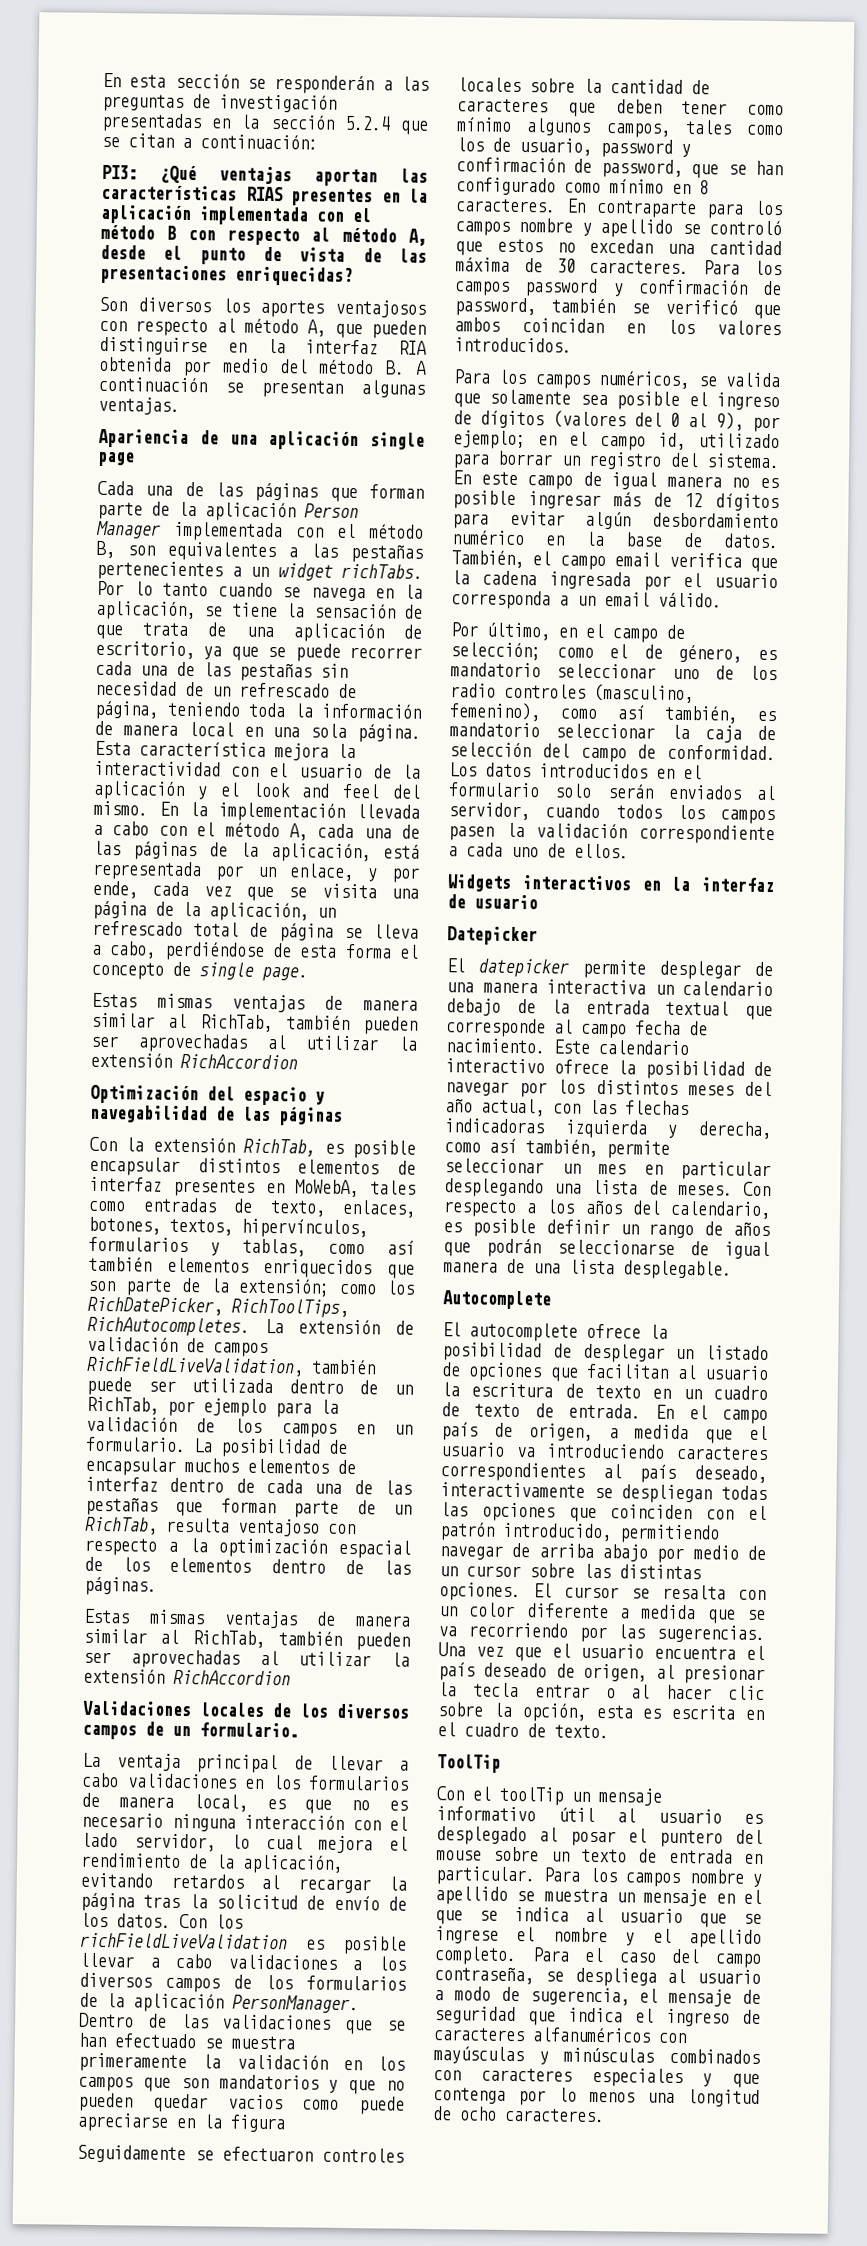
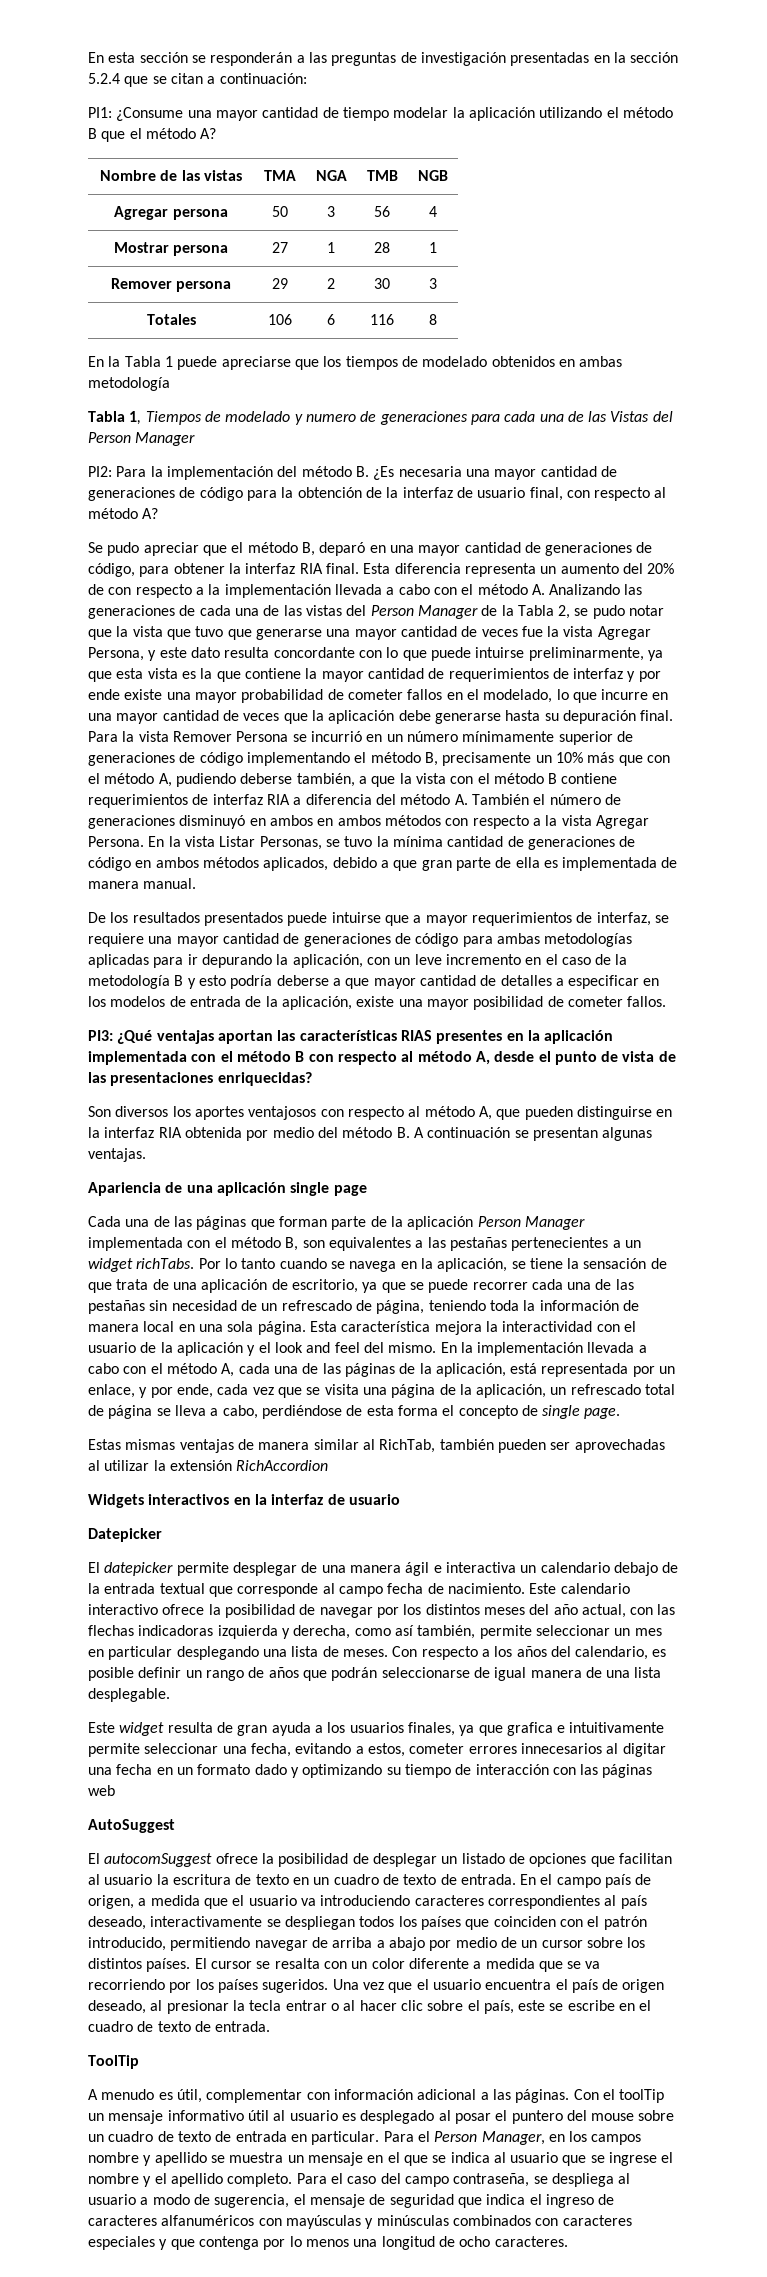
(318, 142) none -> [88,107,673,121] [88,128,217,142] [100,170,242,181] [263,170,296,181] [315,170,347,181] [366,170,398,181] [417,170,448,181] [114,206,228,220] [271,206,288,217] [327,206,335,217] [374,206,390,217] [428,206,437,217] [113,242,229,256] [271,242,288,253] [327,242,335,253] [374,242,390,253] [428,242,437,253] [110,278,232,292] [271,278,288,289] [327,278,335,289] [374,278,390,289] [428,278,437,289] [146,314,196,325] [267,314,292,325] [327,314,335,325] [370,314,394,325] [428,314,437,325] [88,356,623,370] [88,377,170,391] [88,411,673,425] [88,432,196,446] [88,466,617,480] [88,487,667,501] [88,508,159,519] [88,542,653,556] [88,563,675,577] [88,584,643,598] [88,605,665,619] [88,626,651,640] [88,647,663,661] [88,668,661,682] [88,689,669,703] [88,710,674,724] [88,731,633,745] [88,752,670,766] [88,773,618,787] [88,794,621,808] [88,815,649,829] [88,836,636,850] [88,857,678,871] [88,878,197,889] [88,912,669,926] [88,933,633,947] [88,954,628,968] [88,975,660,989] [88,996,667,1010] // PI1: ¿Consume una mayor cantidad de tiempo modelar la aplicación utilizando el método B que el método A? // Nombre de las vistas | TMA | NGA | TMB | NGB // Agregar persona | 50 | 3 | 56 | 4 // Mostrar persona | 27 | 1 | 28 | 1 // Remover persona | 29 | 2 | 30 | 3 // Totales | 106 | 6 | 116 | 8 // En la Tabla 1 puede apreciarse que los tiempos de modelado obtenidos en ambas metodología // Tabla 1, Tiempos de modelado y numero de generaciones para cada una de las Vistas del Person Manager // PI2: Para la implementación del método B. ¿Es necesaria una mayor cantidad de generaciones de código para la obtención de la interfaz de usuario final, con respecto al método A? // Se pudo apreciar que el método B, deparó en una mayor cantidad de generaciones de código, para obtener la interfaz RIA final. Esta diferencia representa un aumento del 20% de con respecto a la implementación llevada a cabo con el método A. Analizando las generaciones de cada una de las vistas del Person Manager de la Tabla 2, se pudo notar que la vista que tuvo que generarse una mayor cantidad de veces fue la vista Agregar Persona, y este dato resulta concordante con lo que puede intuirse preliminarmente, ya que esta vista es la que contiene la mayor cantidad de requerimientos de interfaz y por ende existe una mayor probabilidad de cometer fallos en el modelado, lo que incurre en una mayor cantidad de veces que la aplicación debe generarse hasta su depuración final. Para la vista Remover Persona se incurrió en un número mínimamente superior de generaciones de código implementando el método B, precisamente un 10% más que con el método A, pudiendo deberse también, a que la vista con el método B contiene requerimientos de interfaz RIA a diferencia del método A. También el número de generaciones disminuyó en ambos en ambos métodos con respecto a la vista Agregar Persona. En la vista Listar Personas, se tuvo la mínima cantidad de generaciones de código en ambos métodos aplicados, debido a que gran parte de ella es implementada de manera manual. // De los resultados presentados puede intuirse que a mayor requerimientos de interfaz, se requiere una mayor cantidad de generaciones de código para ambas metodologías aplicadas para ir depurando la aplicación, con un leve incremento en el caso de la metodología B y esto podría deberse a que mayor cantidad de detalles a especificar en los modelos de entrada de la aplicación, existe una mayor posibilidad de cometer fallos.
[90,1084,325,1106] [89,1104,343,1126] [89,1136,416,1159] [89,1156,416,1176] [89,1176,416,1198] [88,1197,416,1218] [88,1216,368,1239] [88,1236,415,1257] [88,1256,416,1279] [87,1277,415,1297] [87,1296,349,1318] [87,1316,414,1337] [87,1336,268,1358] [86,1356,376,1377] [86,1376,413,1396] [86,1396,339,1418] [86,1416,413,1438] [86,1436,348,1458] [85,1456,356,1476] [85,1476,412,1495] [85,1496,412,1518] [85,1516,356,1537] [84,1537,411,1559] [84,1556,411,1575] [84,1576,157,1596] [83,1608,411,1629] [83,1628,410,1651] [83,1649,410,1669] [83,1668,291,1686] [82,1700,409,1719] [82,1721,299,1740] [82,1752,409,1774] [81,1772,409,1791] [81,1792,408,1814] [81,1812,408,1832] [81,1832,408,1854] [81,1852,343,1874] [80,1872,407,1894] [80,1892,407,1912] [80,1912,243,1929] [80,1932,407,1955] [79,1952,406,1971] [79,1972,406,1993] [79,1992,359,2014] [79,2012,406,2035] [78,2032,295,2050] [78,2052,405,2073] [78,2074,405,2095] [78,2092,405,2115] [77,2112,286,2133] [77,2144,404,2164] [457,77,710,95] [457,98,784,117] [456,117,784,138] [456,137,691,158] [456,157,783,179] [456,177,709,196] [455,198,783,219] [455,217,782,238] [455,238,782,256] [455,257,782,276] [454,278,782,297] [454,297,781,320] [454,317,781,336] [454,337,572,353] [453,369,781,390] [453,389,780,411] [453,410,780,433] [453,430,780,451] [452,450,780,470] [452,470,779,490] [452,490,779,512] [452,510,779,530] [451,530,779,549] [451,550,778,573] [451,570,778,591] [451,590,722,610] [450,622,686,643] [450,642,777,663] [450,662,777,681] [450,683,694,704] [449,702,776,724] [449,722,776,743] [449,742,776,763] [449,762,702,780] [448,782,776,801] [448,802,775,825] [448,822,775,845] [448,842,629,859] // Optimización del espacio y navegabilidad de las páginas // Con la extensión RichTab, es posible encapsular distintos elementos de interfaz presentes en MoWebA, tales como entradas de texto, enlaces, botones, textos, hipervínculos, formularios y tablas, como así también elementos enriquecidos que son parte de la extensión; como los RichDatePicker, RichToolTips, RichAutocompletes. La extensión de validación de campos RichFieldLiveValidation, también puede ser utilizada dentro de un RichTab, por ejemplo para la validación de los campos en un formulario. La posibilidad de encapsular muchos elementos de interfaz dentro de cada una de las pestañas que forman parte de un RichTab, resulta ventajoso con respecto a la optimización espacial de los elementos dentro de las páginas. // Estas mismas ventajas de manera similar al RichTab, también pueden ser aprovechadas al utilizar la extensión RichAccordion // Validaciones locales de los diversos campos de un formulario. // La ventaja principal de llevar a cabo validaciones en los formularios de manera local, es que no es necesario ninguna interacción con el lado servidor, lo cual mejora el rendimiento de la aplicación, evitando retardos al recargar la página tras la solicitud de envío de los datos. Con los richFieldLiveValidation es posible llevar a cabo validaciones a los diversos campos de los formularios de la aplicación PersonManager. Dentro de las validaciones que se han efectuado se muestra primeramente la validación en los campos que son mandatorios y que no pueden quedar vacios como puede apreciarse en la figura // Seguidamente se efectuaron controles locales sobre la cantidad de caracteres que deben tener como mínimo algunos campos, tales como los de usuario, password y confirmación de password, que se han configurado como mínimo en 8 caracteres. En contraparte para los campos nombre y apellido se controló que estos no excedan una cantidad máxima de 30 caracteres. Para los campos password y confirmación de password, también se verificó que ambos coincidan en los valores introducidos. // Para los campos numéricos, se valida que solamente sea posible el ingreso de dígitos (valores del 0 al 9), por ejemplo; en el campo id, utilizado para borrar un registro del sistema. En este campo de igual manera no es posible ingresar más de 12 dígitos para evitar algún desbordamiento numérico en la base de datos. También, el campo email verifica que la cadena ingresada por el usuario corresponda a un email válido. // Por último, en el campo de selección; como el de género, es mandatorio seleccionar uno de los radio controles (masculino, femenino), como así también, es mandatorio seleccionar la caja de selección del campo de conformidad. Los datos introducidos en el formulario solo serán enviados al servidor, cuando todos los campos pasen la validación correspondiente a cada uno de ellos. -> (329, 1465) none
(538, 987) none -> [405,1562,442,1576] ágil e
[442,1290,551,1310] [442,1322,578,1342] Autocomplete // El autocomplete -> [88,1722,665,1736] [88,1743,666,1757] [88,1764,653,1778] [88,1785,115,1796] [88,1819,175,1833] [88,1853,213,1867] Este widget resulta de gran ayuda a los usuarios finales, ya que grafica e intuitivamente permite seleccionar una fecha, evitando a estos, cometer errores innecesarios al digitar una fecha en un formato dado y optimizando su tiempo de interacción con las páginas web // AutoSuggest // El autocomSuggest
[721,1485,767,1501] [440,1502,555,1522] todas las opciones -> [359,1916,461,1930] todos los países
(594, 1550) none -> [376,1940,385,1948] a
[583,1563,701,1580] [439,1582,521,1602] las distintas opciones. -> [627,1937,646,1948] [88,1958,191,1972] los distintos países.
[617,1624,765,1644] las sugerencias. -> [195,1979,329,1993] los países sugeridos.
[483,1662,648,1682] deseado de origen, -> [602,1979,665,1993] [88,2000,146,2014] de origen deseado,
[492,1702,764,1722] [437,1722,609,1739] [437,1754,501,1773] la opción, esta es escrita en el cuadro de texto. // ToolTip // -> [467,2000,652,2014] [88,2021,271,2032] [88,2055,139,2069] [88,2089,570,2103] el país, este se escribe en el cuadro de texto de entrada. // ToolTip // A menudo es útil, complementar con información adicional a las páginas.
(570, 1856) none -> [108,2131,174,2142] cuadro de
(582, 1874) none -> [417,2131,565,2145] el Person Manager, en

